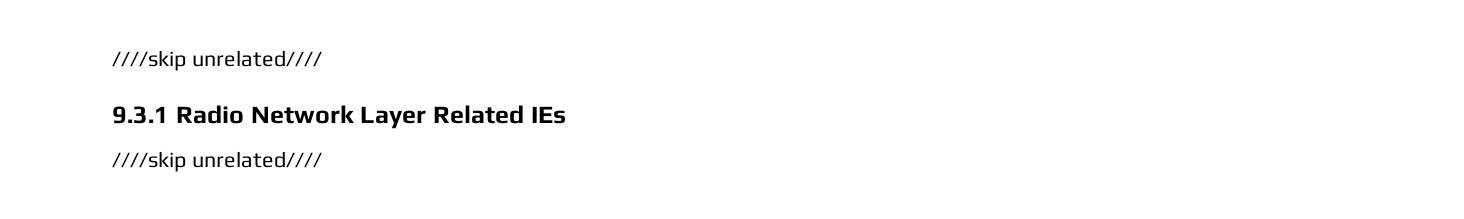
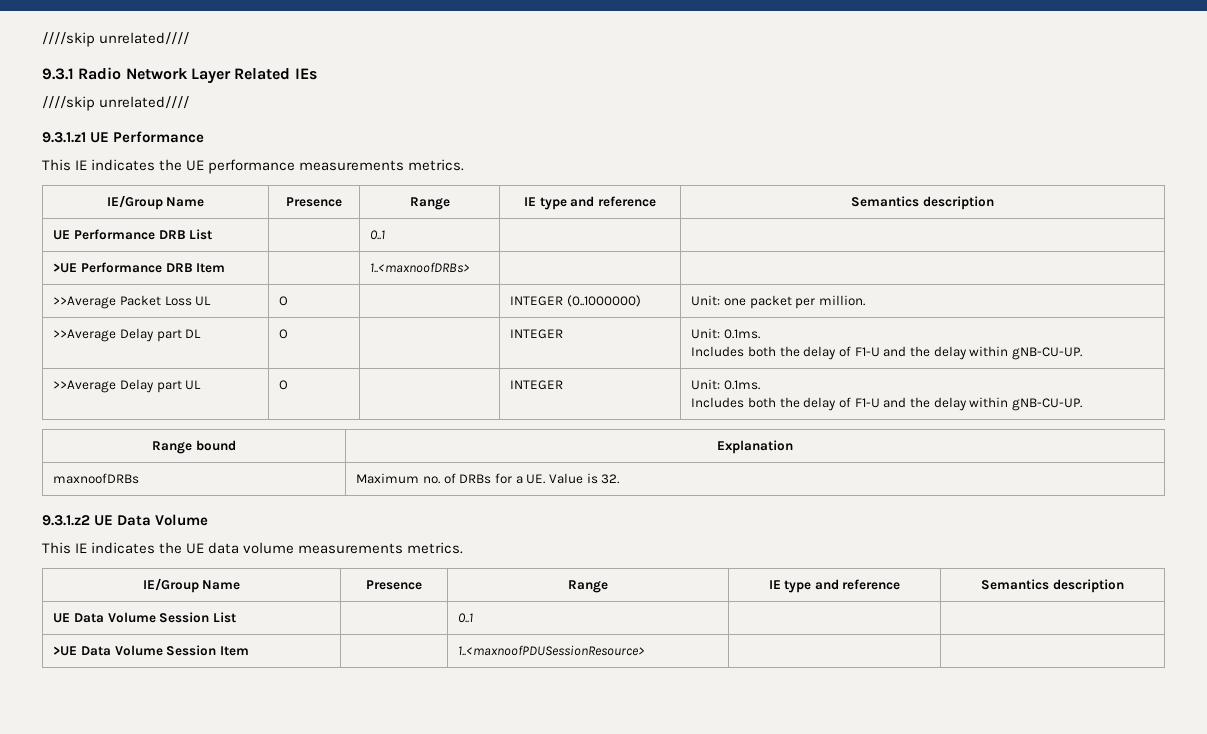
(322, 159) none -> [42,131,205,143] [42,159,465,174] [106,195,205,210] [286,197,342,207] [409,197,450,210] [524,196,656,210] [851,196,994,210] [53,229,213,240] [370,230,386,240] [53,262,226,273] [370,262,471,273] [53,295,212,309] [279,296,289,306] [510,295,642,307] [691,295,866,309] [53,328,202,342] [279,329,289,339] [510,329,564,339] [691,328,761,339] [691,346,1082,360] [53,379,202,393] [279,380,289,390] [510,380,564,390] [691,379,761,390] [691,397,1082,411] [152,440,236,454] [717,440,793,454] [53,473,140,484] [356,473,620,484] [42,514,209,526] [42,542,464,554] [142,578,241,593] [366,580,422,590] [568,580,608,593] [768,579,901,593] [981,579,1124,593] [53,612,237,623] [458,613,474,623] [53,645,250,656] [458,645,646,656] // 9.3.1.z1 UE Performance // This IE indicates the UE performance measurements metrics. // IE/Group Name | Presence | Range | IE type and reference | Semantics description // UE Performance DRB List | | 0..1 | | // >UE Performance DRB Item | | 1..<maxnoofDRBs> | | // >>Average Packet Loss UL | O | | INTEGER (0..1000000) | Unit: one packet per million. // >>Average Delay part DL | O | | INTEGER | Unit: 0.1ms. // Includes both the delay of F1-U and the delay within gNB-CU-UP. // >>Average Delay part UL | O | | INTEGER | Unit: 0.1ms. // Includes both the delay of F1-U and the delay within gNB-CU-UP. // Range bound | Explanation // maxnoofDRBs | Maximum no. of DRBs for a UE. Value is 32. // 9.3.1.z2 UE Data Volume // This IE indicates the UE data volume measurements metrics. // IE/Group Name | Presence | Range | IE type and reference | Semantics description // UE Data Volume Session List | | 0..1 | | // >UE Data Volume Session Item | | 1..<maxnoofPDUSessionResource> | |

